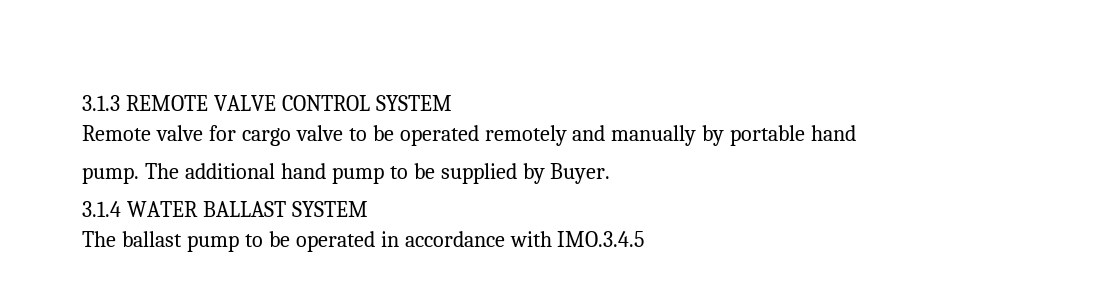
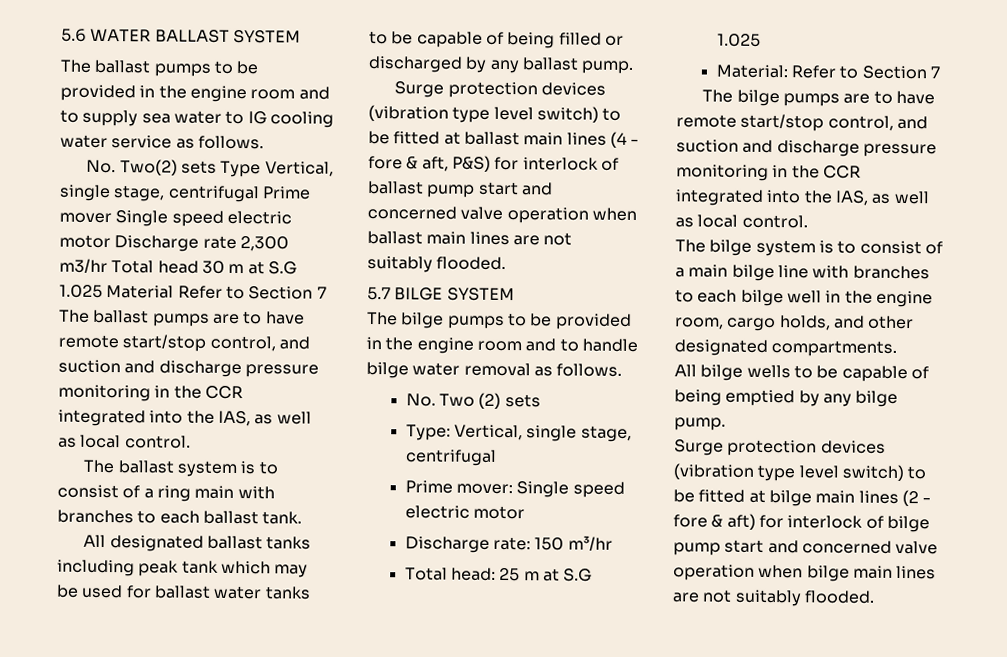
[82,95,452,111] [82,125,857,146] [82,163,611,184] [82,201,121,217] 3.1.3 REMOTE VALVE CONTROL SYSTEM // Remote valve for cargo valve to be operated remotely and manually by portable hand // pump. The additional hand pump to be supplied by Buyer. // 3.1.4 -> [61,28,87,42] 5.6
[186,231,645,252] pump to be operated in accordance with IMO.3.4.5 -> [153,60,259,77] [60,84,330,103] [60,109,334,128] [60,134,264,150] [86,159,334,178] [59,184,311,203] [59,210,292,227] [59,234,289,252] [59,258,297,275] [59,284,327,300] [59,309,305,327] [58,334,310,352] [58,359,319,378] [58,384,243,402] [58,409,312,427] [58,434,191,449] [83,459,278,478] [57,484,275,502] [57,509,303,525] [83,534,312,552] [57,559,309,578] [56,584,311,600] [369,30,624,49] [368,55,635,74] [394,81,606,99] [368,104,622,123] [368,130,640,148] [368,155,619,172] [368,180,553,198] [367,205,637,224] [367,230,573,246] [367,255,507,273] [367,286,515,302] [367,311,632,330] [366,336,638,354] [366,361,623,379] [405,392,541,409] [405,424,632,442] [404,449,497,466] [404,480,625,498] [404,505,525,520] [404,535,613,553] [404,567,593,582] [716,33,761,47] [715,64,940,80] [702,89,935,107] [676,113,928,132] [676,139,937,158] [676,164,861,181] [675,189,930,206] [675,214,808,229] [675,239,943,257] [675,264,930,282] [675,289,933,308] [674,315,915,332] [674,339,898,357] [674,364,929,383] [674,389,899,407] [674,417,726,431] [674,439,886,457] [673,463,927,482] [673,489,932,507] [673,513,930,533] [673,539,939,556] [673,564,937,582] [672,589,875,607] pumps to be provided in the engine room and to supply sea water to IG cooling water service as follows. // No. Two(2) sets Type Vertical, single stage, centrifugal Prime mover Single speed electric motor Discharge rate 2,300 m3/hr Total head 30 m at S.G 1.025 Material Refer to Section 7 The ballast pumps are to have remote start/stop control, and suction and discharge pressure monitoring in the CCR integrated into the IAS, as well as local control. // The ballast system is to consist of a ring main with branches to each ballast tank. // All designated ballast tanks including peak tank which may be used for ballast water tanks to be capable of being filled or discharged by any ballast pump. // Surge protection devices (vibration type level switch) to be fitted at ballast main lines (4 - fore & aft, P&S) for interlock of ballast pump start and concerned valve operation when ballast main lines are not suitably flooded. // 5.7 BILGE SYSTEM // The bilge pumps to be provided in the engine room and to handle bilge water removal as follows. // No. Two (2) sets // Type: Vertical, single stage, centrifugal // Prime mover: Single speed electric motor // Discharge rate: 150 m³/hr // Total head: 25 m at S.G 1.025 // Material: Refer to Section 7 // The bilge pumps are to have remote start/stop control, and suction and discharge pressure monitoring in the CCR integrated into the IAS, as well as local control. // The bilge system is to consist of a main bilge line with branches to each bilge well in the engine room, cargo holds, and other designated compartments. // All bilge wells to be capable of being emptied by any bilge pump. // Surge protection devices (vibration type level switch) to be fitted at bilge main lines (2 - fore & aft) for interlock of bilge pump start and concerned valve operation when bilge main lines are not suitably flooded.

